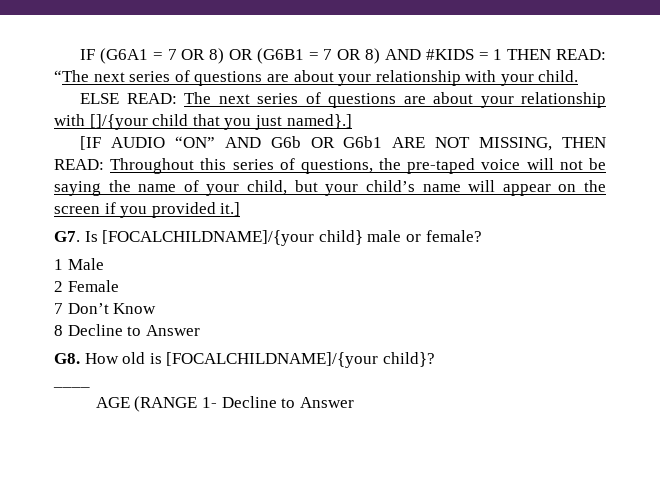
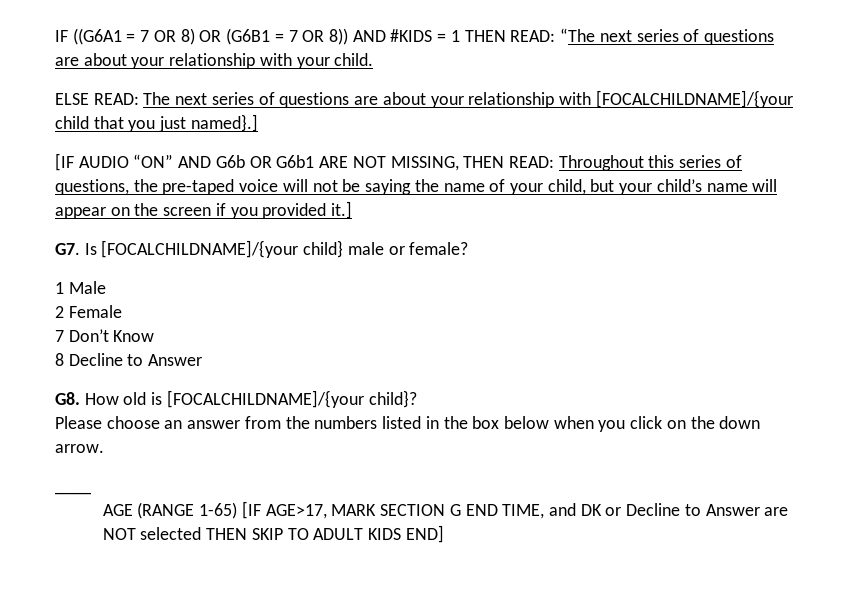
[99,48,148,64] (G6A1 -> [72,28,122,45] ((G6A1
[365,48,381,64] 8) -> [328,28,348,45] 8))
[89,114,148,130] []/{your -> [595,90,793,108] [FOCALCHILDNAME]/{your
[53,386,90,388] [95,396,354,412] ____ // AGE (RANGE 1- Decline to Answer -> [55,416,761,432] [55,444,104,453] [55,492,91,495] [102,501,789,519] [102,525,444,543] Please choose an answer from the numbers listed in the box below when you click on the down arrow. // ____ // AGE (RANGE 1-65) [IF AGE>17, MARK SECTION G END TIME, and DK or Decline to Answer are NOT selected THEN SKIP TO ADULT KIDS END]

